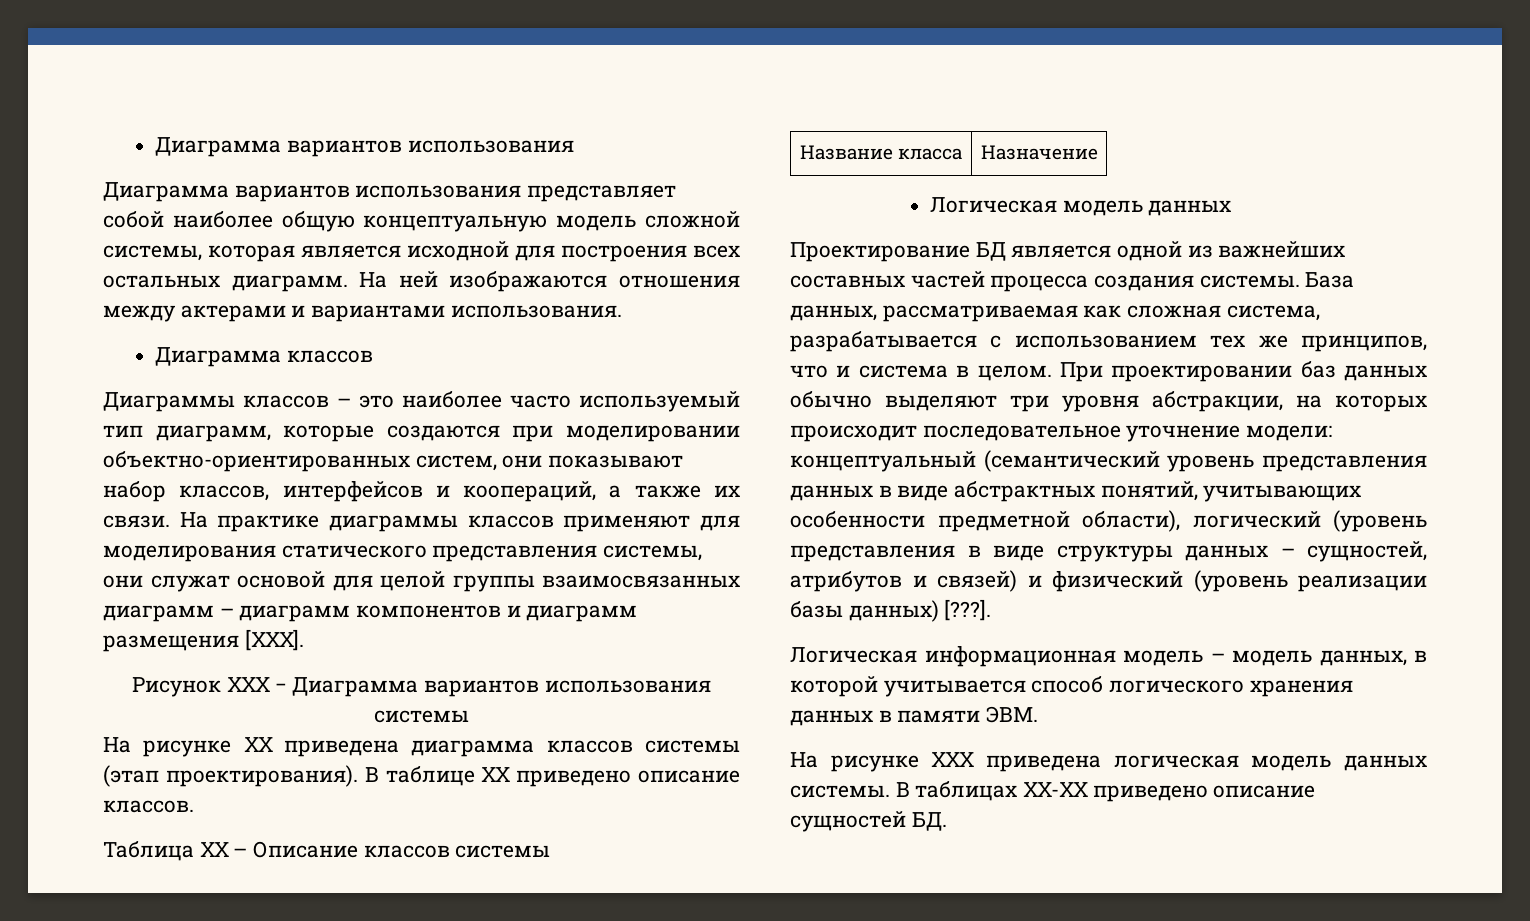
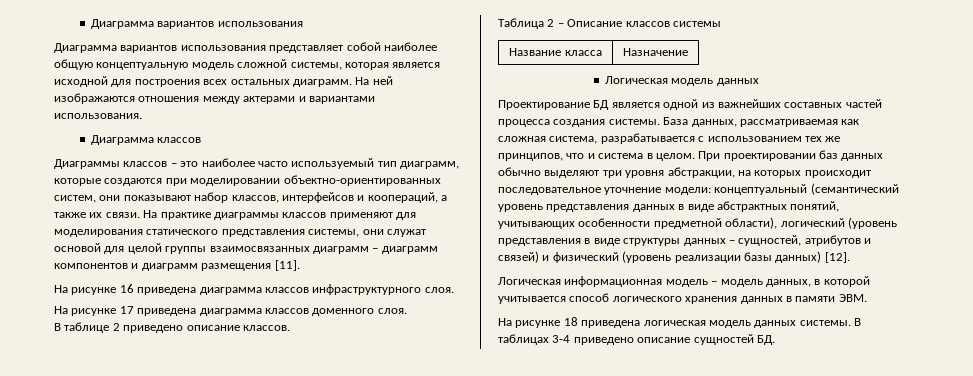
[244,629,304,651] [132,677,711,697] [374,710,469,723] [103,737,740,757] [103,765,358,787] [ХХХ]. // Рисунок ХХХ − Диаграмма вариантов использования системы // На рисунке ХХ приведена диаграмма классов системы (этап проектирования). -> [274,260,300,271] [54,284,454,295] [54,306,407,316] [11]. // На рисунке 16 приведена диаграмма классов инфраструктурного слоя. // На рисунке 17 приведена диаграмма классов доменного слоя. //
[481,767,511,782] ХХ -> [112,323,120,331] 2
[199,842,229,857] ХХ -> [547,19,555,27] 2
[944,599,992,621] [???]. -> [824,252,850,263] [12].
[931,752,975,767] ХХХ -> [563,317,578,326] 18
[1023,782,1089,797] ХХ-ХХ -> [552,335,571,343] 3-4

